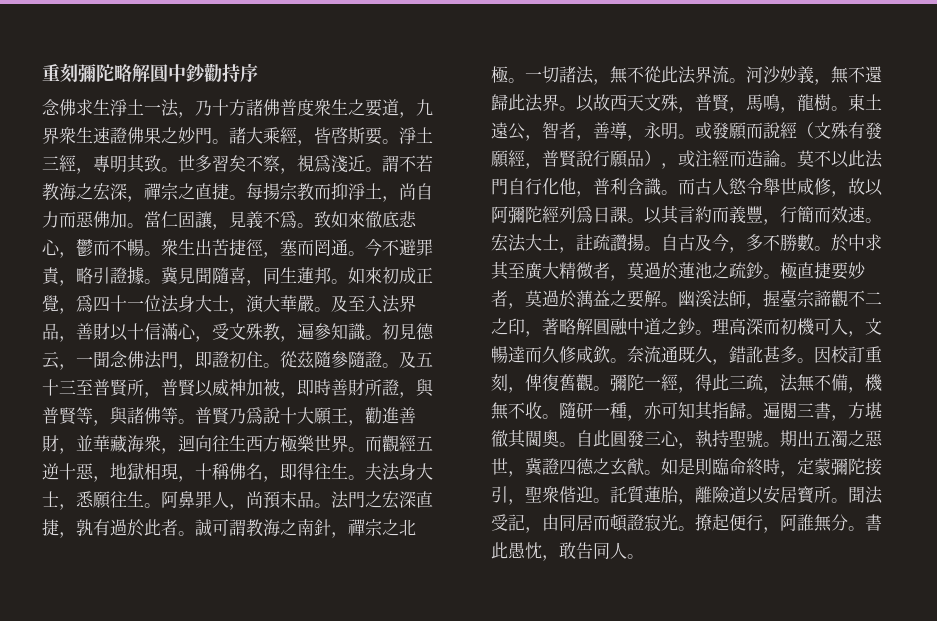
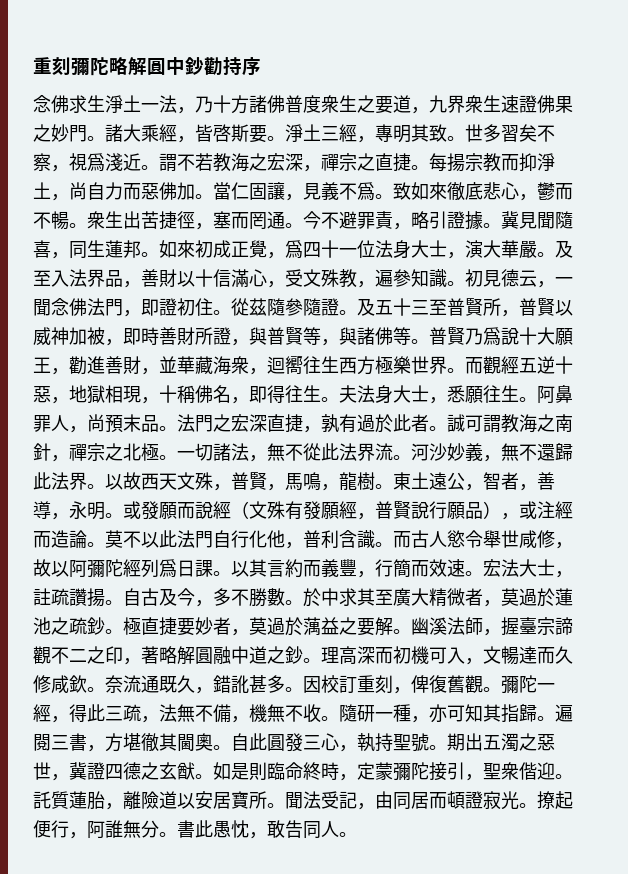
[195,435,212,452] 向 -> [285,356,303,375] 嚮

